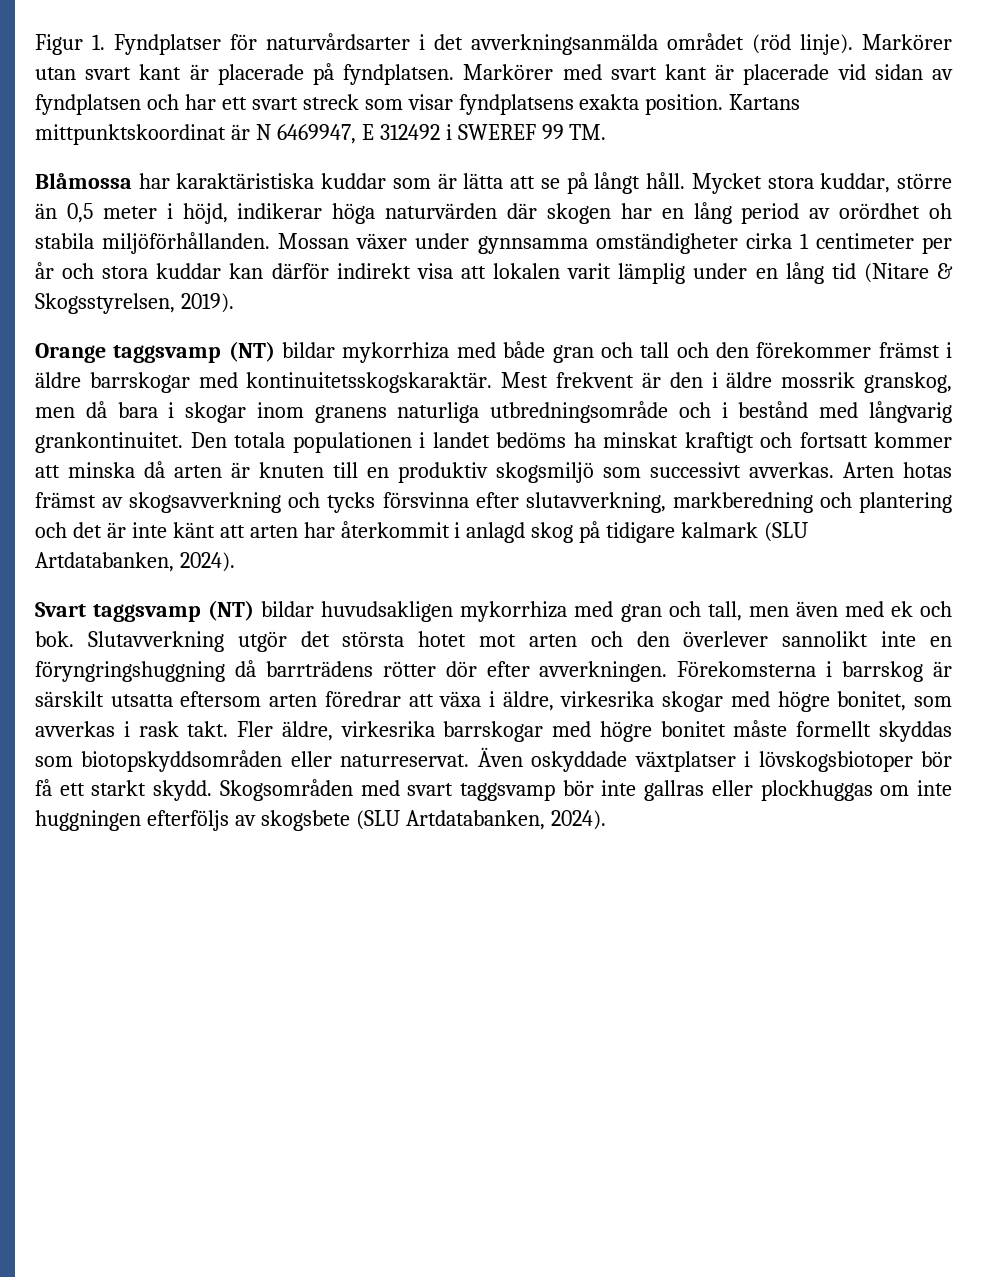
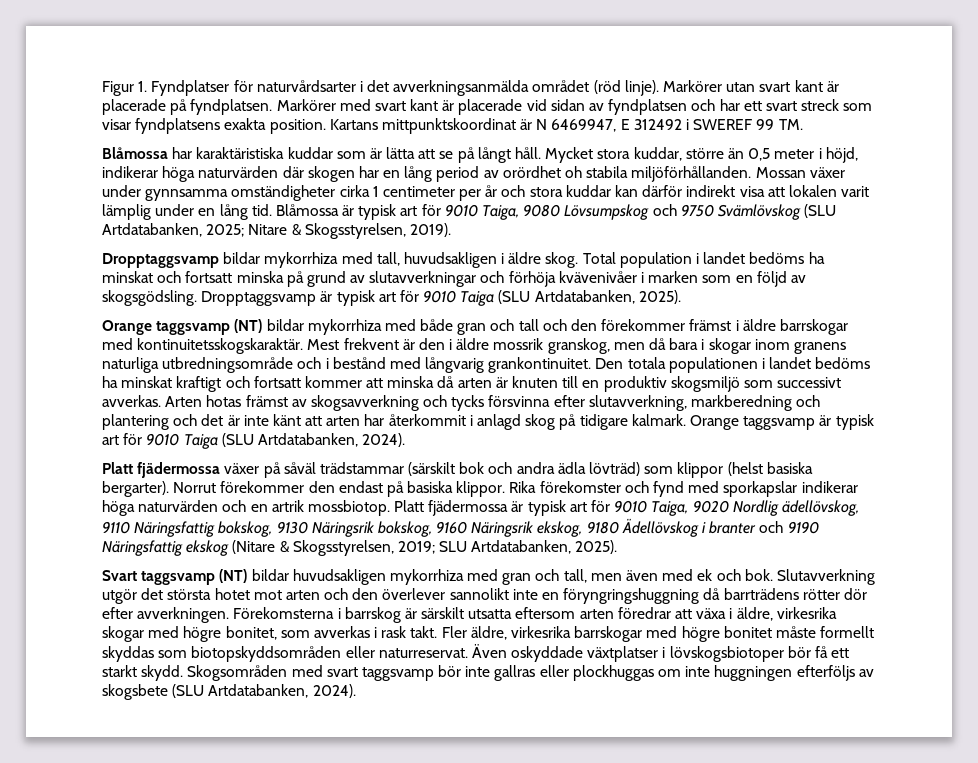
[831,263,954,283] [35,293,234,314] tid (Nitare & Skogsstyrelsen, 2019). -> [251,204,837,220] [102,223,451,239] [102,252,825,268] [102,271,806,287] [102,290,681,306] tid. Blåmossa är typisk art för 9010 Taiga, 9080 Lövsumpskog och 9750 Svämlövskog (SLU Artdatabanken, 2025; Nitare & Skogsstyrelsen, 2019). // Dropptaggsvamp bildar mykorrhiza med tall, huvudsakligen i äldre skog. Total population i landet bedöms ha minskat och fortsatt minska på grund av slutavverkningar och förhöja kvävenivåer i marken som en följd av skogsgödsling. Dropptaggsvamp är typisk art för 9010 Taiga (SLU Artdatabanken, 2025).
[681,522,809,542] [35,552,235,572] kalmark (SLU Artdatabanken, 2024). -> [631,414,874,430] [102,433,406,449] [102,462,813,478] [102,481,858,497] [102,500,859,516] [102,518,819,537] [102,540,618,556] kalmark. Orange taggsvamp är typisk art för 9010 Taiga (SLU Artdatabanken, 2024). // Platt fjädermossa växer på såväl trädstammar (särskilt bok och andra ädla lövträd) som klippor (helst basiska bergarter). Norrut förekommer den endast på basiska klippor. Rika förekomster och fynd med sporkapslar indikerar höga naturvärden och en artrik mossbiotop. Platt fjädermossa är typisk art för 9010 Taiga, 9020 Nordlig ädellövskog, 9110 Näringsfattig bokskog, 9130 Näringsrik bokskog, 9160 Näringsrik ekskog, 9180 Ädellövskog i branter och 9190 Näringsfattig ekskog (Nitare & Skogsstyrelsen, 2019; SLU Artdatabanken, 2025).

